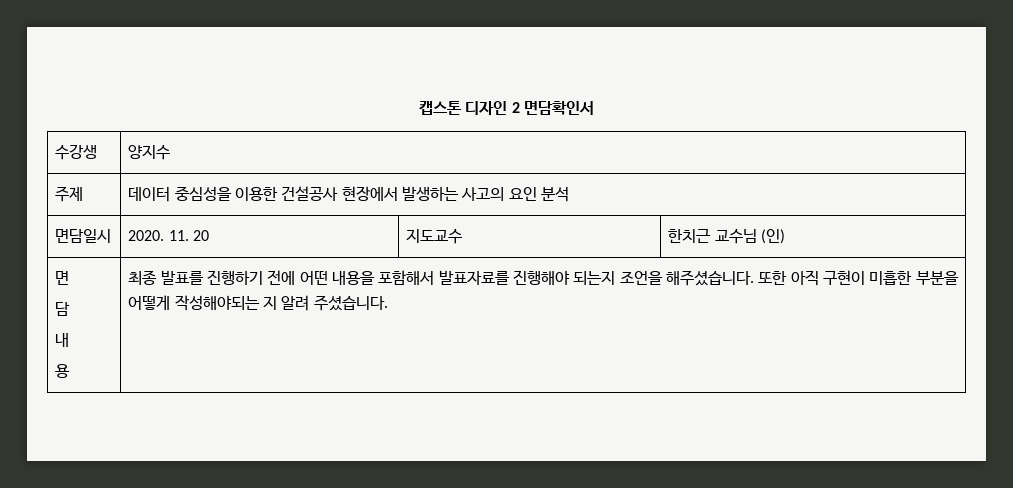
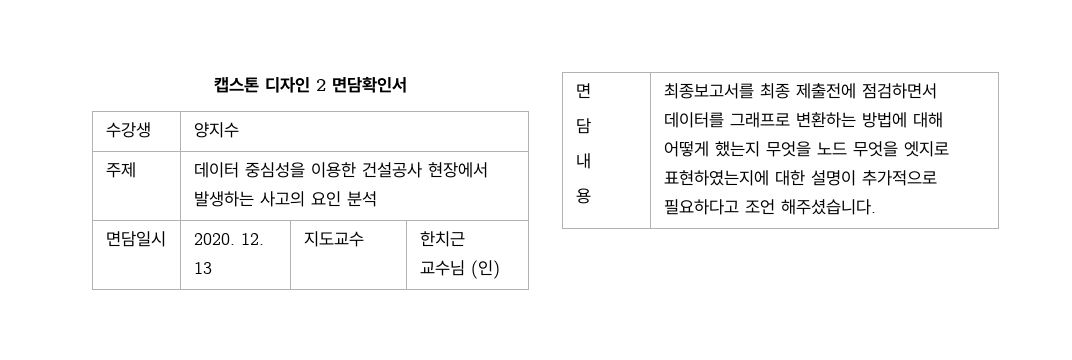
[168,230,210,241] 11. 20 -> [240,233,264,245] [193,262,212,274] 12. 13
[128,270,959,286] [128,295,388,311] 최종 발표를 진행하기 전에 어떤 내용을 포함해서 발표자료를 진행해야 되는지 조언을 해주셨습니다. 또한 아직 구현이 미흡한 부분을 어떻게 작성해야되는 지 알려 주셨습니다. -> [663,83,937,99] [663,112,943,128] [663,141,949,157] [663,170,937,186] [663,199,876,215] 최종보고서를 최종 제출전에 점검하면서 데이터를 그래프로 변환하는 방법에 대해 어떻게 했는지 무엇을 노드 무엇을 엣지로 표현하였는지에 대한 설명이 추가적으로 필요하다고 조언 해주셨습니다.

